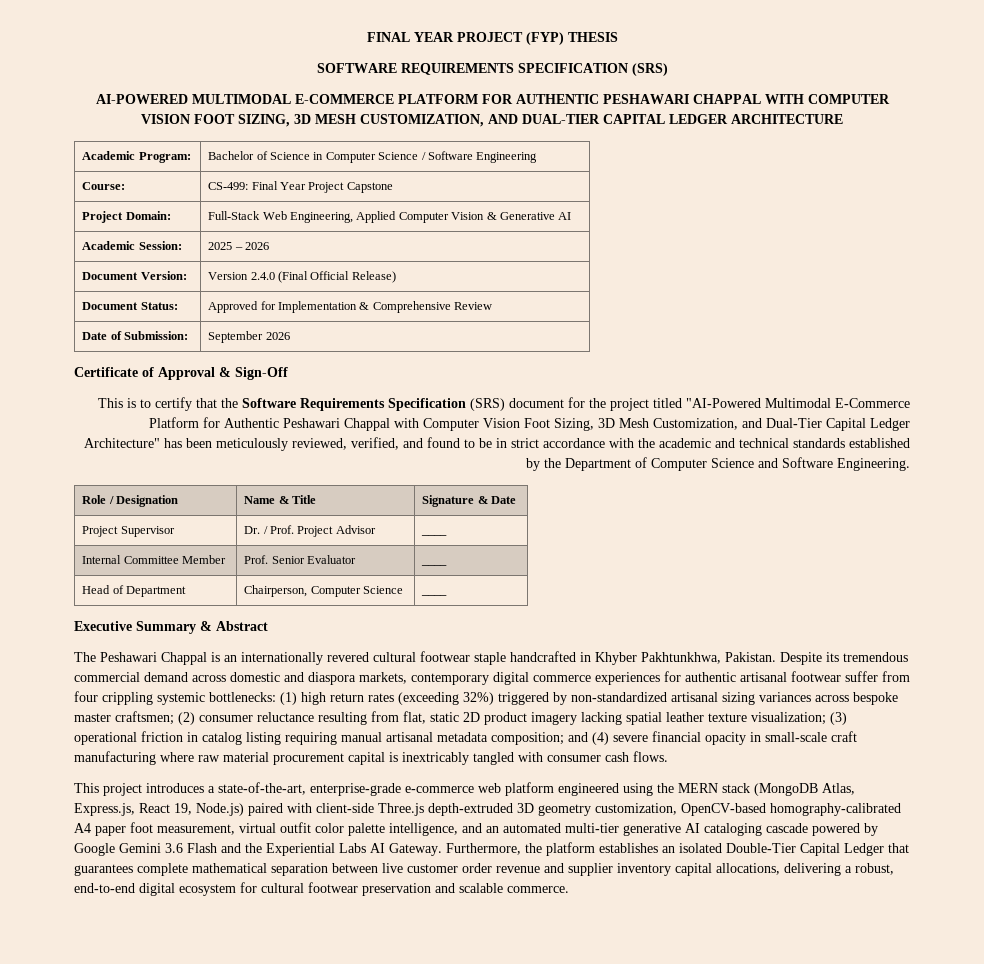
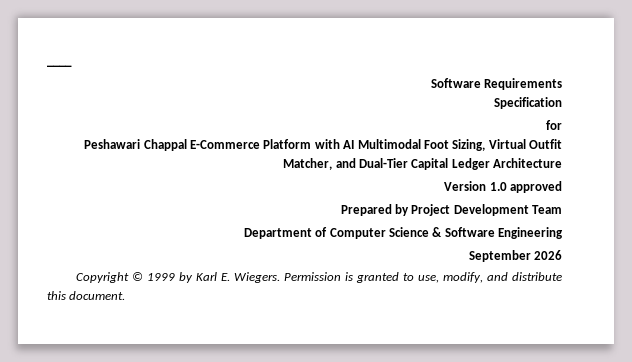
[366,32,618,45] [316,63,668,76] [95,94,890,104] [141,114,843,127] [82,151,191,163] [208,151,538,163] [82,182,126,190] [208,181,393,193] [82,211,171,223] [208,211,572,223] [82,241,182,250] [208,242,270,250] [82,271,187,280] [208,271,396,283] [82,302,178,310] [208,301,493,313] [82,331,189,340] [208,331,290,343] [74,367,288,380] [98,397,238,411] FINAL YEAR PROJECT (FYP) THESIS // SOFTWARE REQUIREMENTS SPECIFICATION (SRS) // AI-POWERED MULTIMODAL E-COMMERCE PLATFORM FOR AUTHENTIC PESHAWARI CHAPPAL WITH COMPUTER VISION FOOT SIZING, 3D MESH CUSTOMIZATION, AND DUAL-TIER CAPITAL LEDGER ARCHITECTURE // Academic Program: | Bachelor of Science in Computer Science / Software Engineering // Course: | CS-499: Final Year Project Capstone // Project Domain: | Full-Stack Web Engineering, Applied Computer Vision & Generative AI // Academic Session: | 2025 – 2026 // Document Version: | Version 2.4.0 (Final Official Release) // Document Status: | Approved for Implementation & Comprehensive Review // Date of Submission: | September 2026 // Certificate of Approval & Sign-Off // This is to certify that the -> [47,65,72,67] ____ //
(385, 404) none -> (562, 84) //
[470,397,910,411] [149,417,910,431] [84,437,910,451] [526,457,910,471] [82,495,179,507] [244,495,317,504] [422,495,517,507] [82,526,175,537] [244,525,376,537] [421,534,448,536] [82,555,227,564] [244,555,357,564] [421,564,448,566] [82,585,187,597] [244,585,404,597] [421,594,448,596] [74,621,268,634] [74,651,908,665] [74,671,910,685] [74,691,898,705] [74,711,847,725] [74,731,857,745] [74,751,668,765] [74,782,855,796] [74,803,901,816] [74,822,878,836] [74,842,909,856] [74,863,894,876] [74,882,569,896] (SRS) document for the project titled "AI-Powered Multimodal E-Commerce Platform for Authentic Peshawari Chappal with Computer Vision Foot Sizing, 3D Mesh Customization, and Dual-Tier Capital Ledger Architecture" has been meticulously reviewed, verified, and found to be in strict accordance with the academic and technical standards established by the Department of Computer Science and Software Engineering. // Role / Designation | Name & Title | Signature & Date // Project Supervisor | Dr. / Prof. Project Advisor | ____ // Internal Committee Member | Prof. Senior Evaluator | ____ // Head of Department | Chairperson, Computer Science | ____ // Executive Summary & Abstract // The Peshawari Chappal is an internationally revered cultural footwear staple handcrafted in Khyber Pakhtunkhwa, Pakistan. Despite its tremendous commercial demand across domestic and diaspora markets, contemporary digital commerce experiences for authentic artisanal footwear suffer from four crippling systemic bottlenecks: (1) high return rates (exceeding 32%) triggered by non-standardized artisanal sizing variances across bespoke master craftsmen; (2) consumer reluctance resulting from flat, static 2D product imagery lacking spatial leather texture visualization; (3) operational friction in catalog listing requiring manual artisanal metadata composition; and (4) severe financial opacity in small-scale craft manufacturing where raw material procurement capital is inextricably tangled with consumer cash flows. // This project introduces a state-of-the-art, enterprise-grade e-commerce web platform engineered using the MERN stack (MongoDB Atlas, Express.js, React 19, Node.js) paired with client-side Three.js depth-extruded 3D geometry customization, OpenCV-based homography-calibrated A4 paper foot measurement, virtual outfit color palette intelligence, and an automated multi-tier generative AI cataloging cascade powered by Google Gemini 3.6 Flash and the Experiential Labs AI Gateway. Furthermore, the platform establishes an isolated Double-Tier Capital Ledger that guarantees complete mathematical separation between live customer order revenue and supplier inventory capital allocations, delivering a robust, end-to-end digital ecosystem for cultural footwear preservation and scalable commerce. -> [546,120,562,130] [84,139,562,151] [283,158,562,170] [444,181,562,193] [340,204,562,216] [243,227,563,239] [468,250,562,262] [75,272,563,283] [47,291,126,300] // for // Peshawari Chappal E-Commerce Platform with AI Multimodal Foot Sizing, Virtual Outfit Matcher, and Dual-Tier Capital Ledger Architecture // Version 1.0 approved // Prepared by Project Development Team // Department of Computer Science & Software Engineering // September 2026 // Copyright © 1999 by Karl E. Wiegers. Permission is granted to use, modify, and distribute this document.

